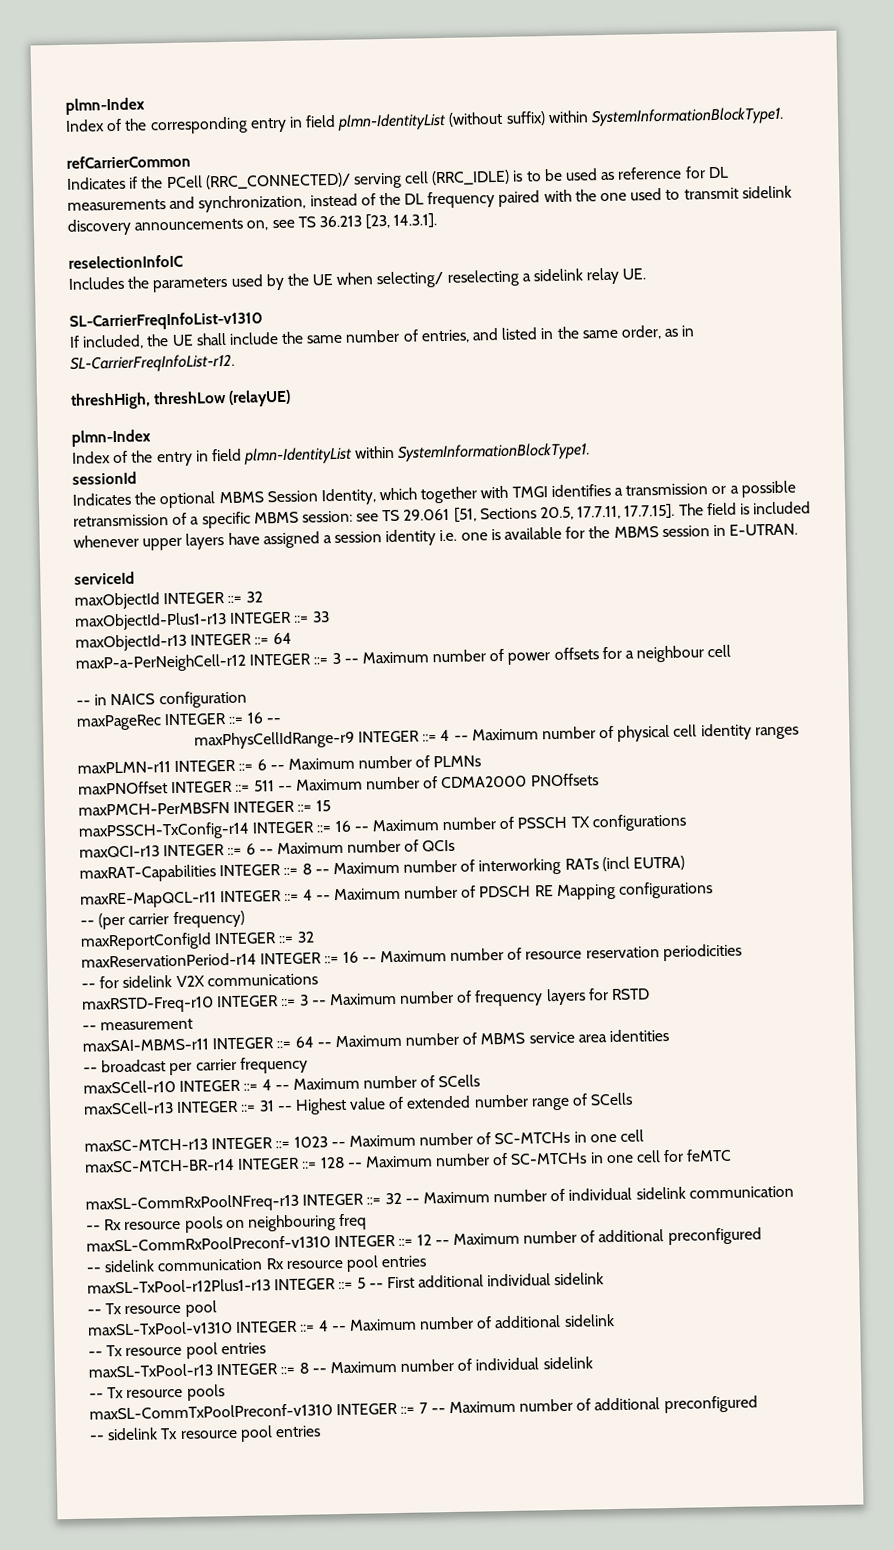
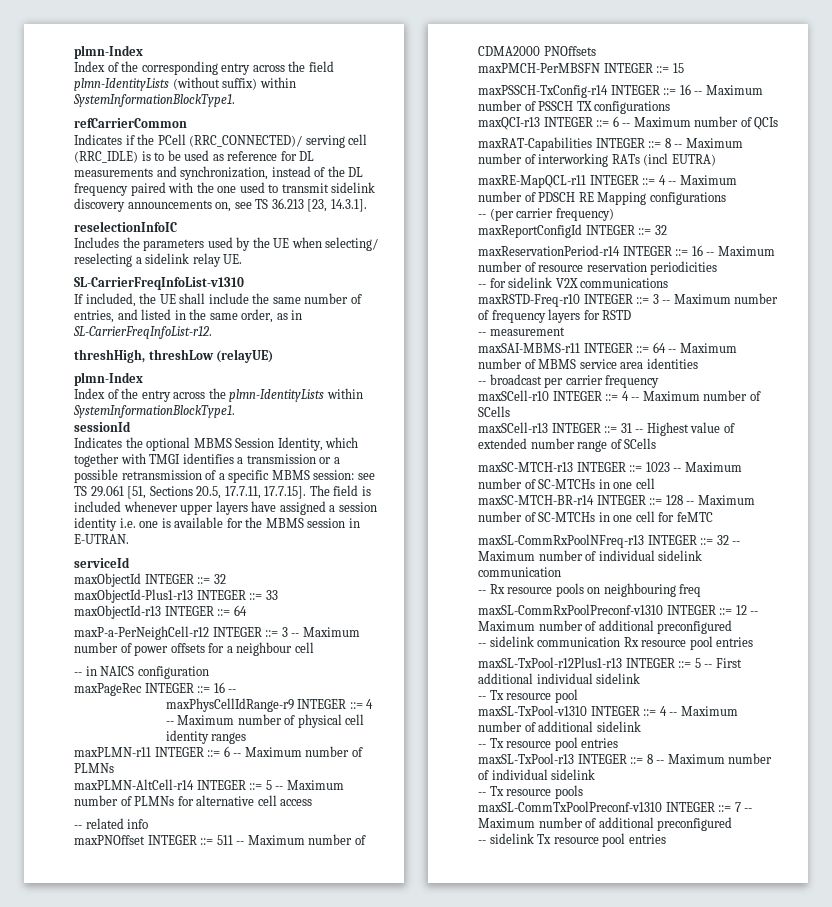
[288,112,447,131] in field plmn-IdentityList -> [252,61,334,72] [74,78,169,91] across the field plmn-IdentityLists
[195,446,353,465] in field plmn-IdentityList -> [173,388,325,402] across the plmn-IdentityLists
(482, 761) none -> [74,779,344,790] [74,795,313,806] [74,818,149,829] // maxPLMN-AltCell-r14 INTEGER ::= 5 -- Maximum number of PLMNs for alternative cell access // -- related info

